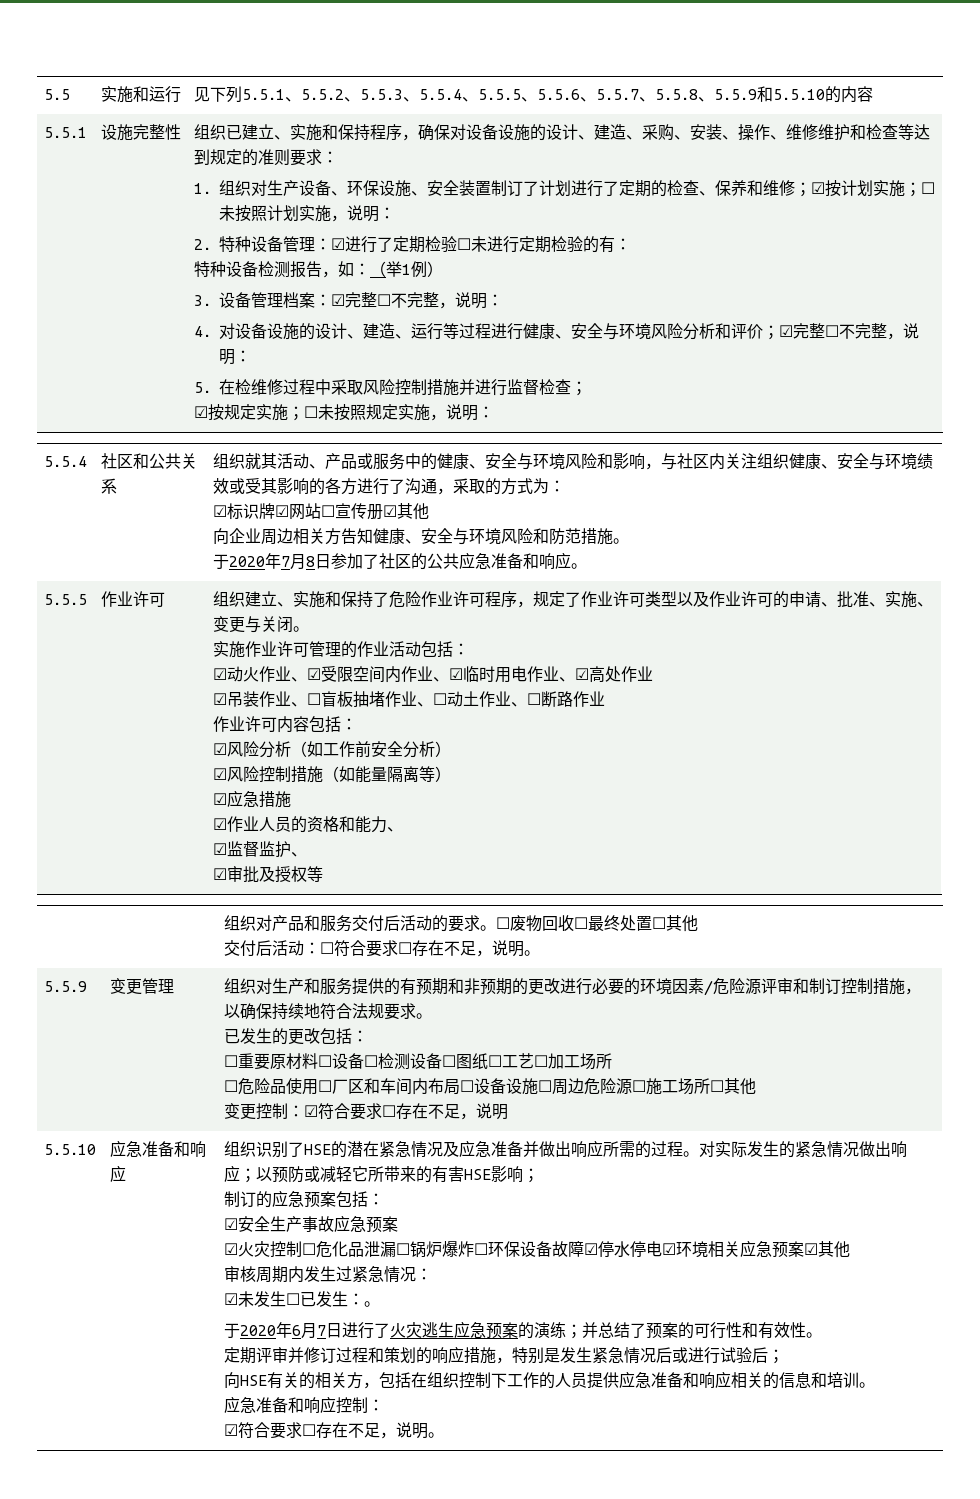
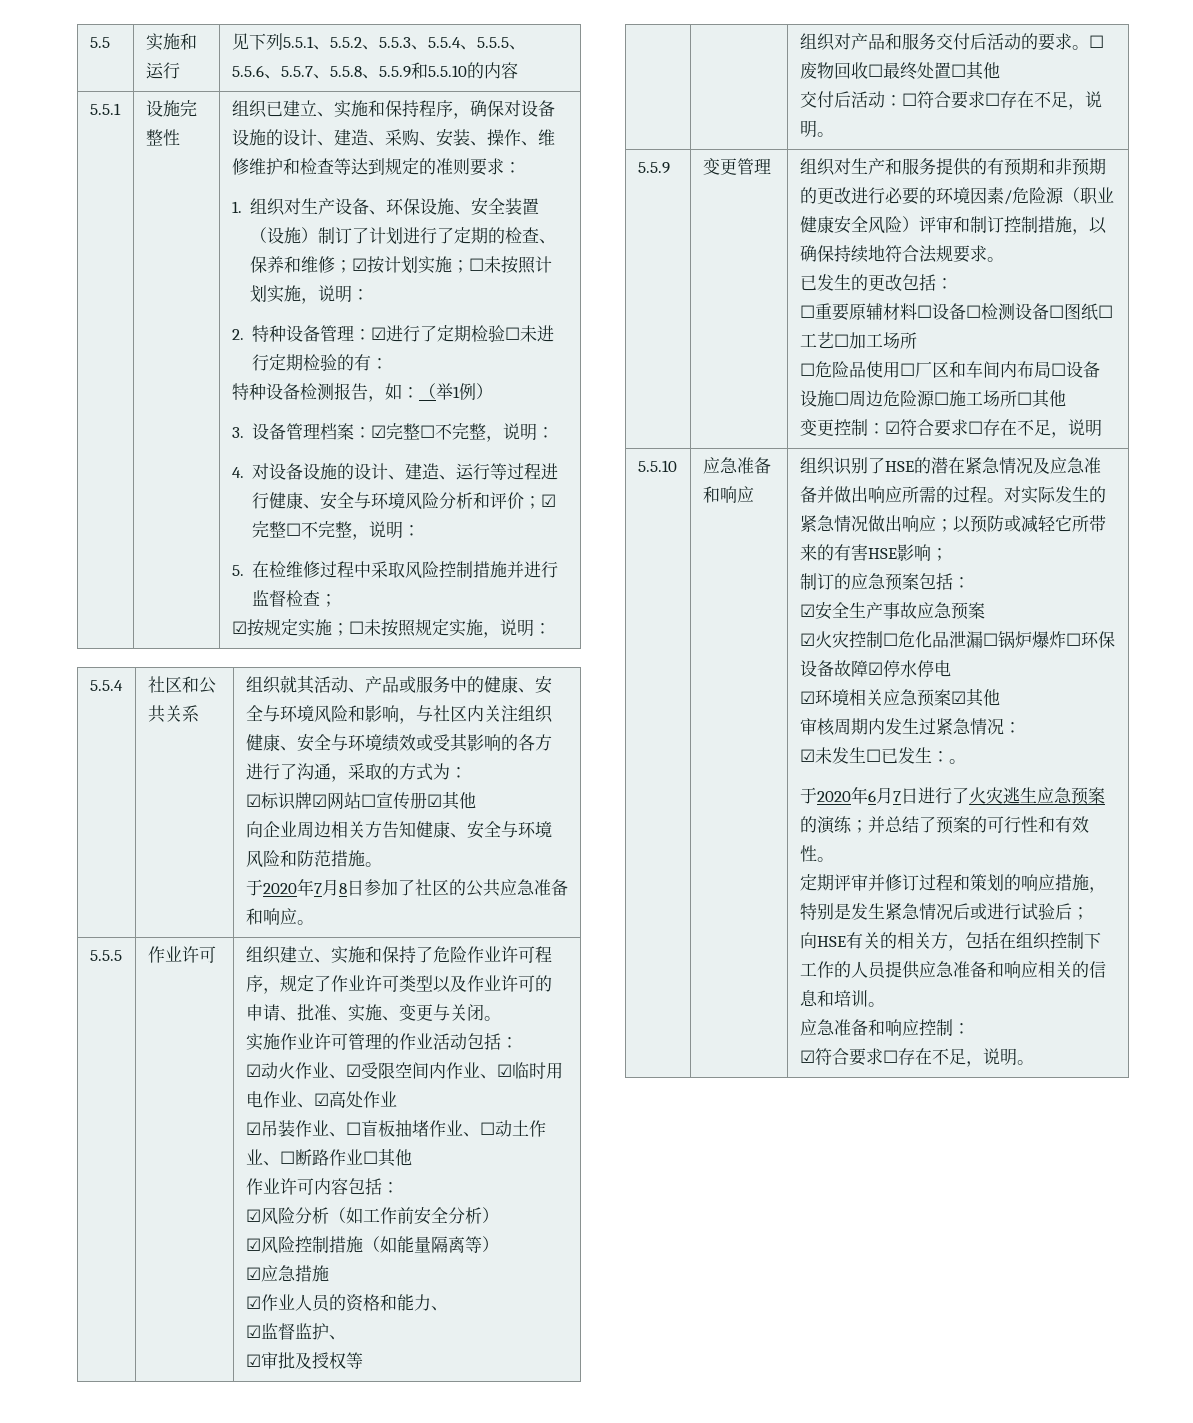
(491, 188) none -> [250,227,319,244] （设施）
(605, 698) none -> [362,1148,412,1167] ☐其他
(761, 986) none -> [1062,187,1114,205] [799,216,919,234] （职业健康安全风险）
(286, 1061) none -> [865,303,883,320] 辅
(662, 1249) none -> (951, 668) //

